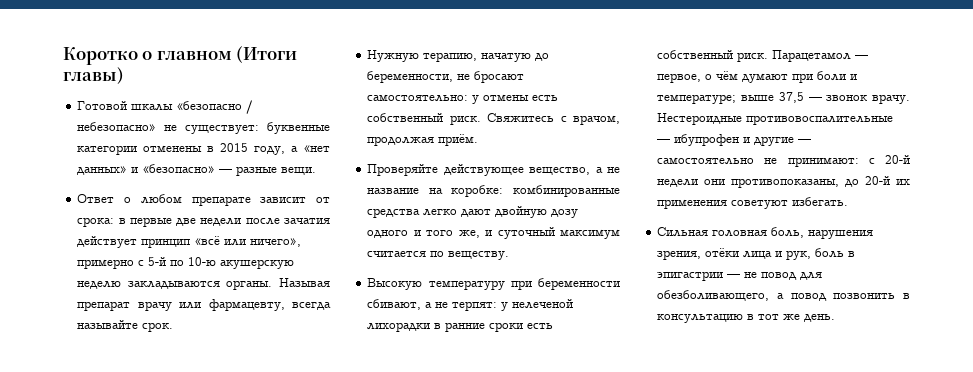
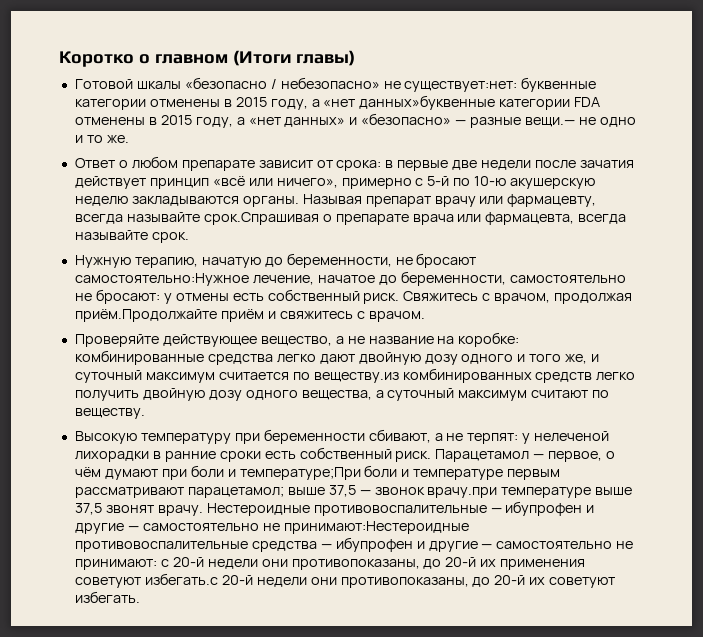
[185,125,260,134] существует: -> [404,81,518,92] существует:нет:
(330, 148) none -> [359,95,601,110] [74,115,281,128] данных»буквенные категории FDA отменены в 2015 году, а «нет
[281,167,317,175] вещи. -> [525,117,636,127] [74,135,129,143] вещи.— не одно и то же.
(139, 324) none -> [203,212,627,225] [74,230,148,240] срок.Спрашивая о препарате врача или фармацевта, всегда называйте
[367,94,469,102] самостоятельно: -> [74,271,626,286] [74,289,160,304] самостоятельно:Нужное лечение, начатое до беременности, самостоятельно не бросают:
[438,134,479,146] приём. -> [74,309,425,322] приём.Продолжайте приём и свяжитесь с врачом.
(445, 254) none -> [313,368,636,383] [74,388,610,401] веществу.из комбинированных средств легко получить двойную дозу одного вещества, а суточный максимум считают по
[657,92,868,104] температуре; выше 37,5 — звонок -> [239,465,561,480] [74,485,633,498] [74,503,154,515] температуре;При боли и температуре первым рассматривают парацетамол; выше 37,5 — звонок врачу.при температуре выше 37,5 звонят
(778, 161) none -> [283,521,469,534] [74,537,634,552] принимают:Нестероидные противовоспалительные средства — ибупрофен и другие — самостоятельно не
[792,197,849,206] [657,227,874,239] [657,248,856,260] [657,271,823,281] [657,290,910,301] [657,314,836,323] избегать. // Сильная головная боль, нарушения зрения, отёки лица и рук, боль в эпигастрии — не повод для обезболивающего, а повод позвонить в консультацию в тот же день. -> [144,573,616,588] [74,591,140,603] избегать.с 20-й недели они противопоказаны, до 20-й их советуют избегать.

